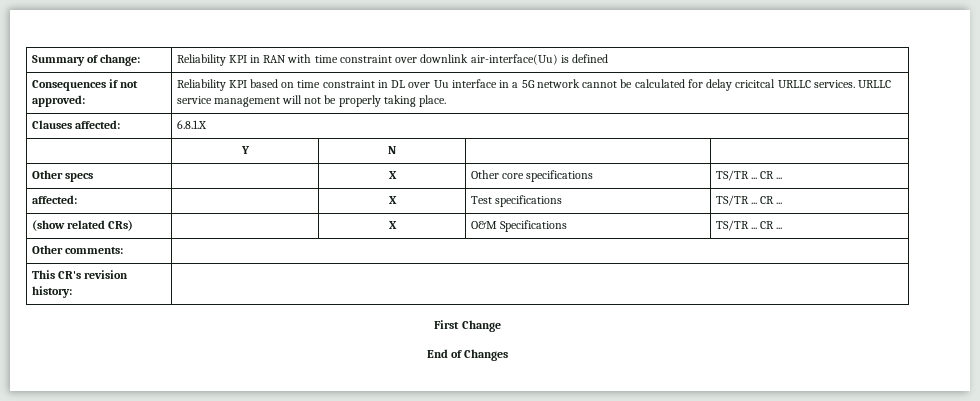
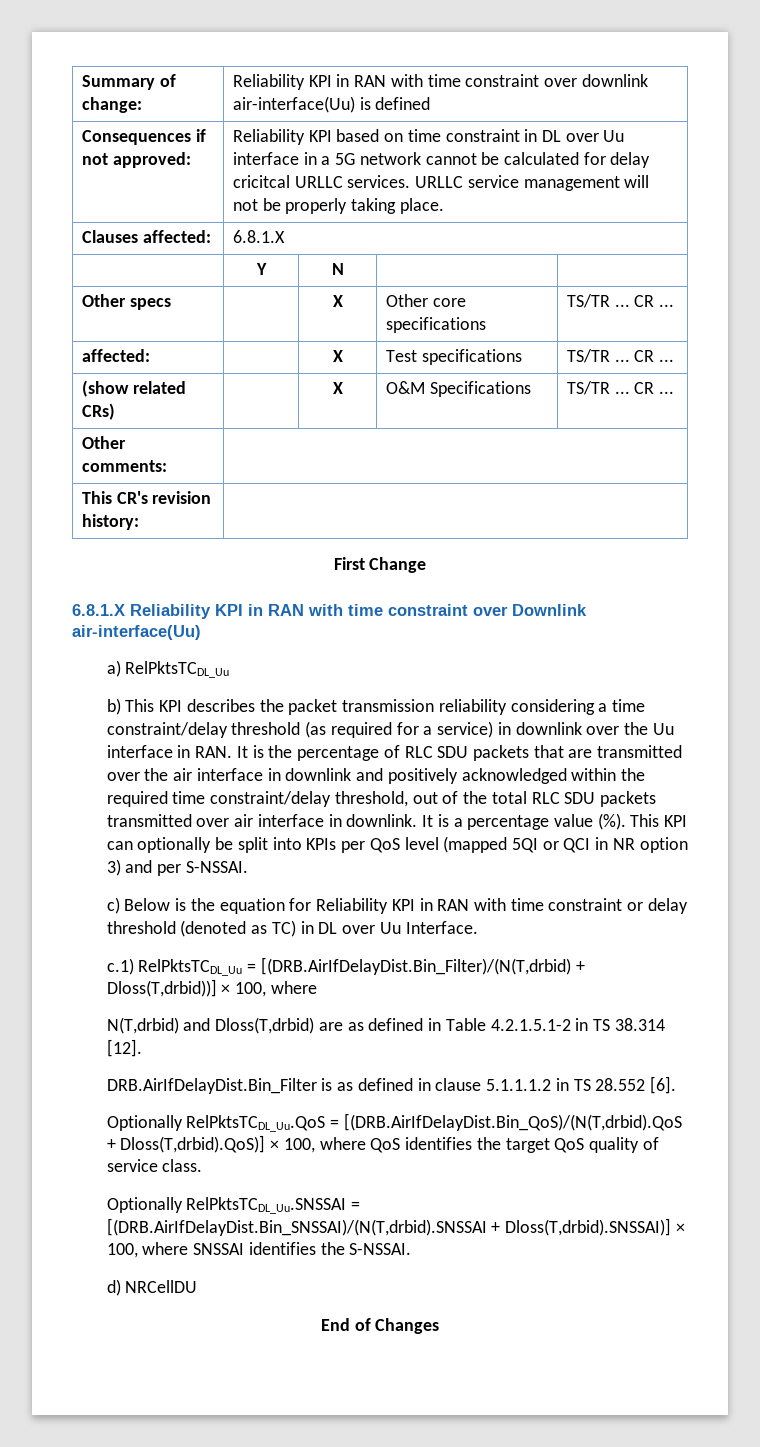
(501, 326) none -> [72,604,587,619] [72,625,201,640] [106,660,230,678] [106,698,645,715] [106,721,674,738] [106,745,683,761] [106,768,645,784] [106,791,656,807] [106,813,688,830] [106,836,688,853] [106,859,248,876] [106,897,688,914] [106,920,478,937] [106,957,585,976] [106,979,317,997] [106,1017,665,1034] [106,1039,142,1057] [106,1076,676,1094] [106,1113,682,1132] [106,1135,659,1153] [106,1159,203,1172] [106,1197,361,1214] [106,1218,685,1236] [106,1242,412,1258] [106,1279,198,1296] // 6.8.1.X Reliability KPI in RAN with time constraint over Downlink air-interface(Uu) // a) RelPktsTCDL_Uu // b) This KPI describes the packet transmission reliability considering a time constraint/delay threshold (as required for a service) in downlink over the Uu interface in RAN. It is the percentage of RLC SDU packets that are transmitted over the air interface in downlink and positively acknowledged within the required time constraint/delay threshold, out of the total RLC SDU packets transmitted over air interface in downlink. It is a percentage value (%). This KPI can optionally be split into KPIs per QoS level (mapped 5QI or QCI in NR option 3) and per S-NSSAI. // c) Below is the equation for Reliability KPI in RAN with time constraint or delay threshold (denoted as TC) in DL over Uu Interface. // c.1) RelPktsTCDL_Uu = [(DRB.AirIfDelayDist.Bin_Filter)/(N(T,drbid) + Dloss(T,drbid))] × 100, where // N(T,drbid) and Dloss(T,drbid) are as defined in Table 4.2.1.5.1-2 in TS 38.314 [12]. // DRB.AirIfDelayDist.Bin_Filter is as defined in clause 5.1.1.1.2 in TS 28.552 [6]. // Optionally RelPktsTCDL_Uu.QoS = [(DRB.AirIfDelayDist.Bin_QoS)/(N(T,drbid).QoS + Dloss(T,drbid).QoS)] × 100, where QoS identifies the target QoS quality of service class. // Optionally RelPktsTCDL_Uu.SNSSAI = [(DRB.AirIfDelayDist.Bin_SNSSAI)/(N(T,drbid).SNSSAI + Dloss(T,drbid).SNSSAI)] × 100, where SNSSAI identifies the S-NSSAI. // d) NRCellDU

